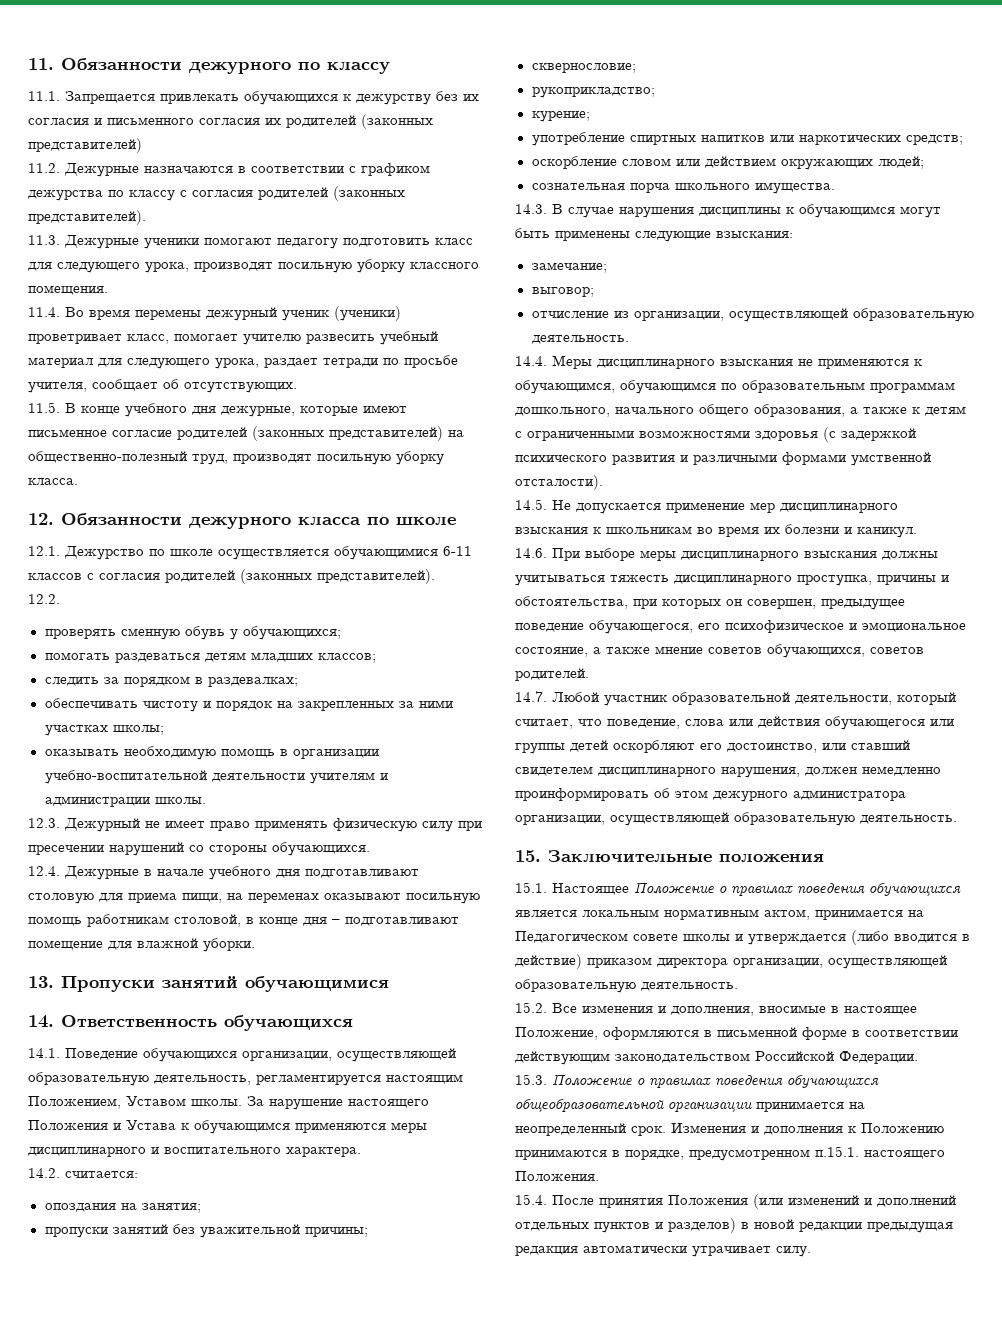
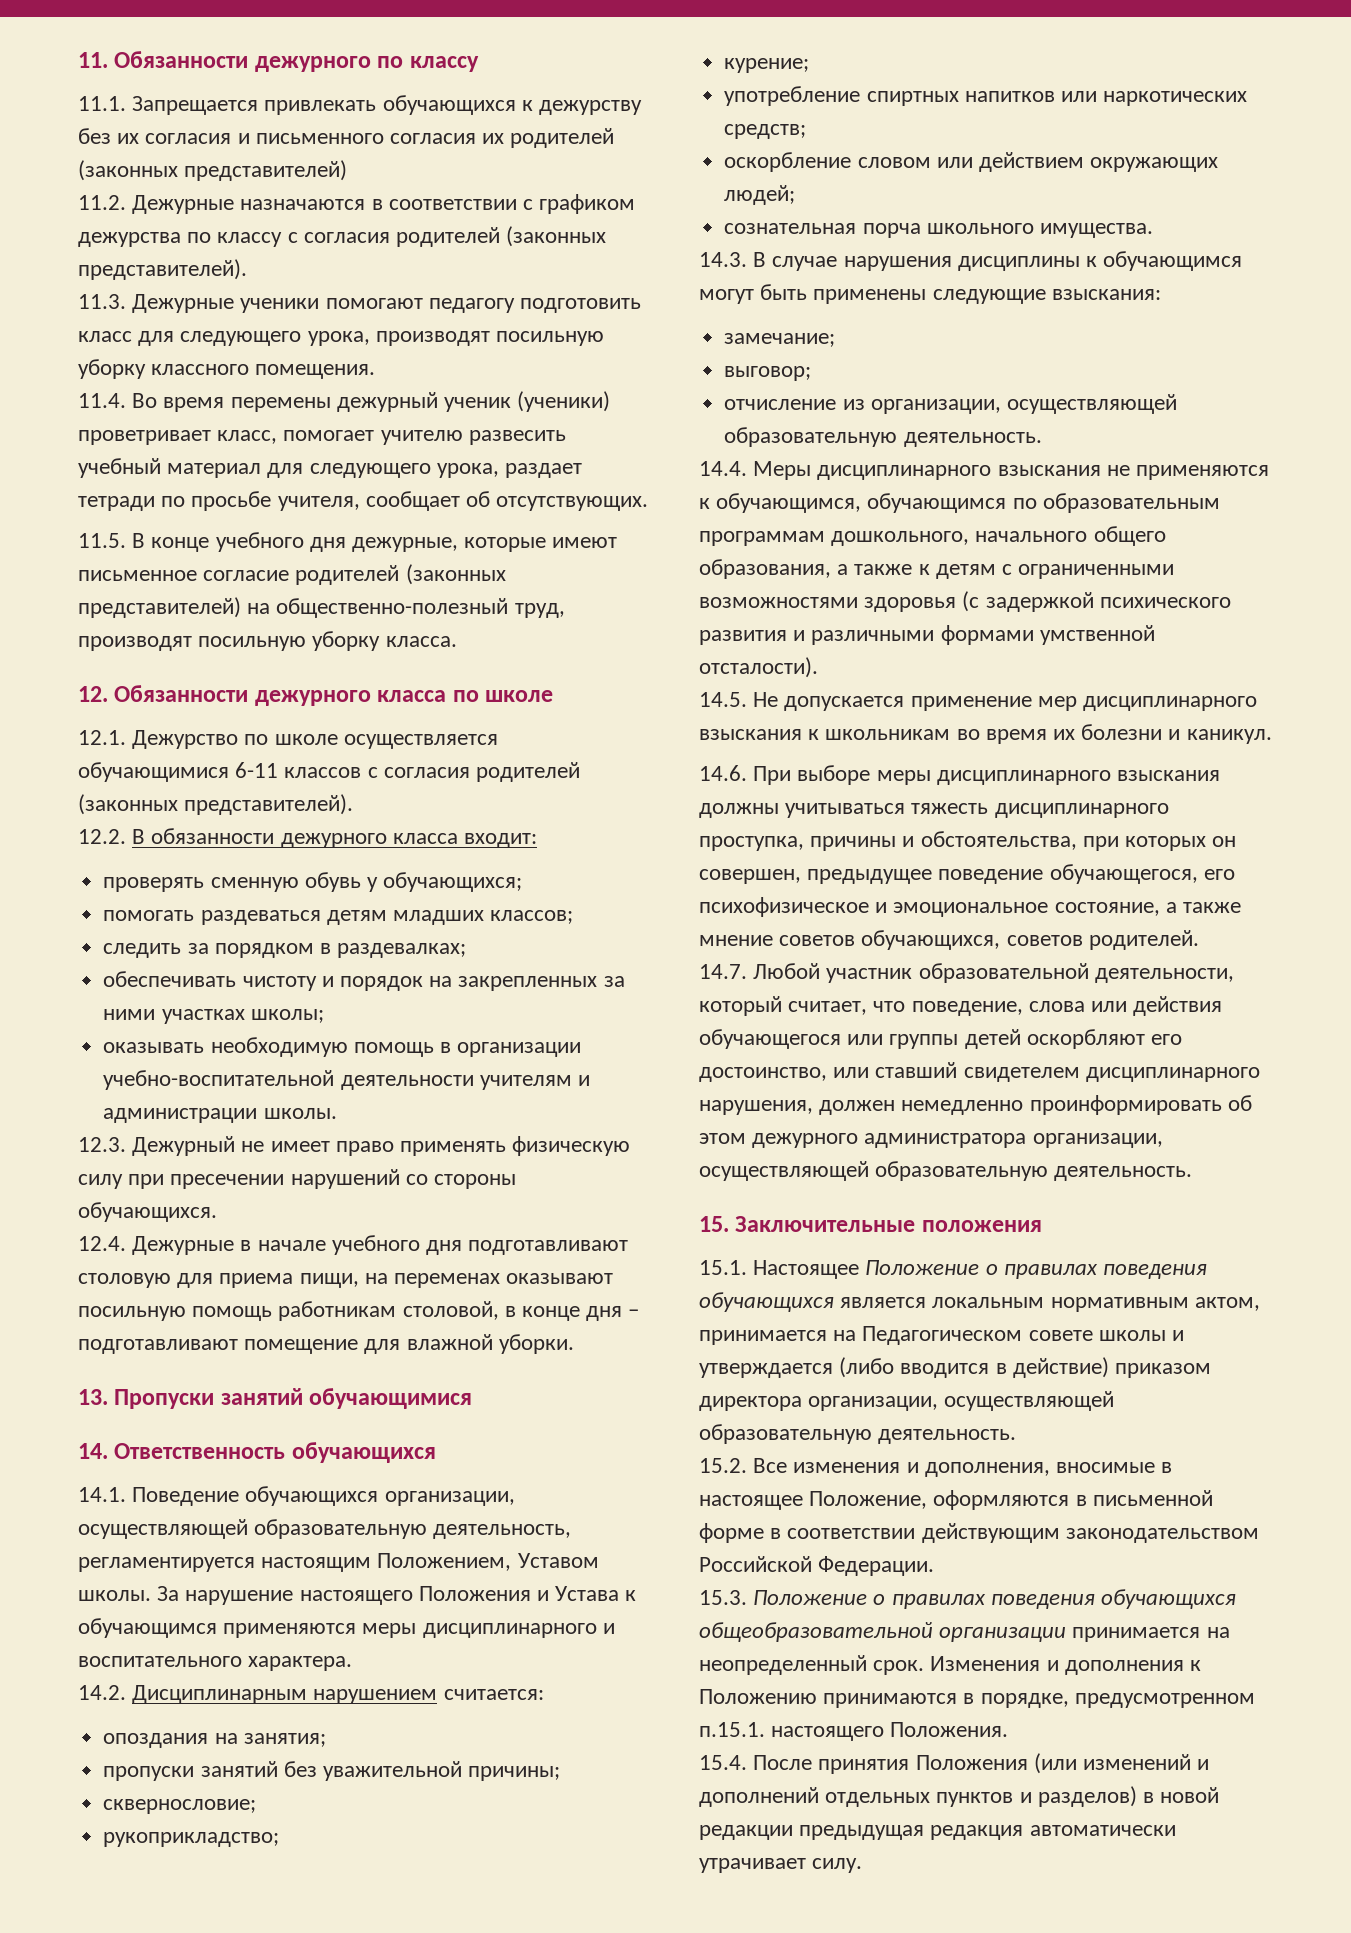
(60, 599) none -> [132,828,538,848] В обязанности дежурного класса входит:
(60, 1173) none -> [132,1685,438,1704] Дисциплинарным нарушением

